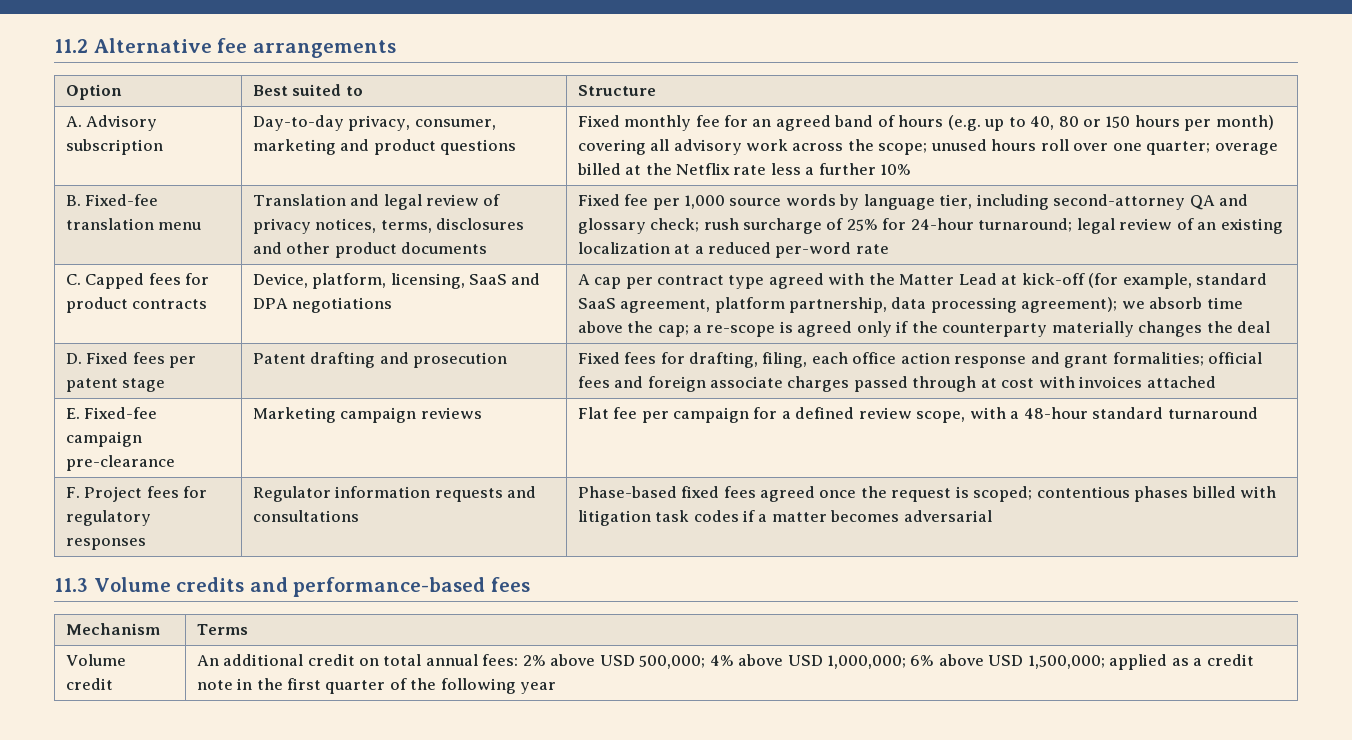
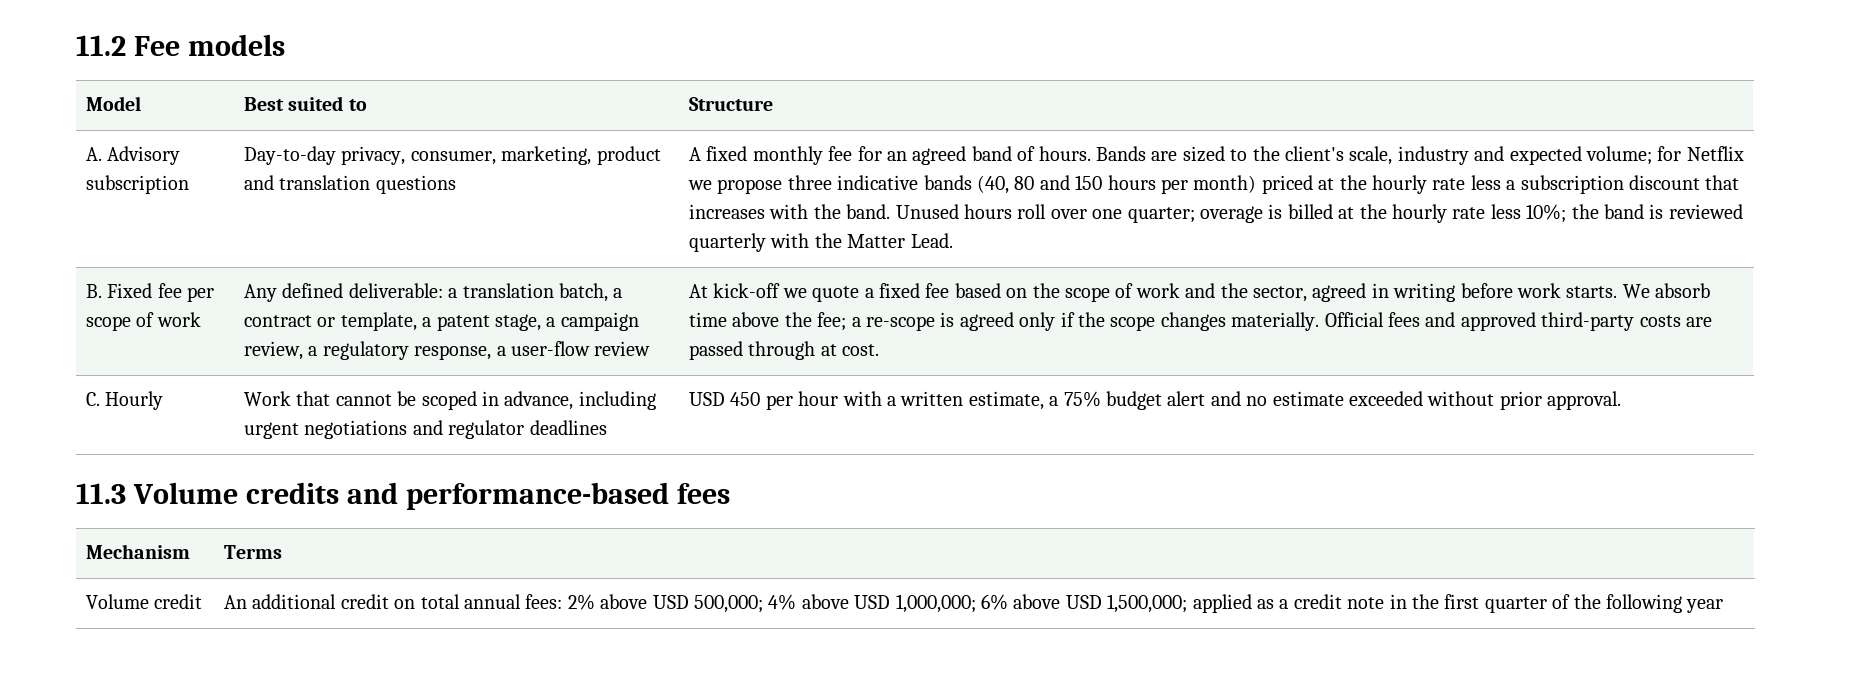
[93,38,396,58] [65,84,122,100] Alternative fee arrangements // Option -> [133,34,285,56] [86,96,142,111] Fee models // Model
[252,139,436,155] marketing and product -> [501,146,661,165] [244,175,371,190] marketing, product and translation
[577,115,620,127] Fixed -> [689,146,748,161] A fixed
[898,115,1274,131] [577,139,987,155] hours (e.g. up to 40, 80 or 150 hours per month) covering all advisory work across the scope; unused -> [1038,146,1744,165] [688,175,1740,194] [689,204,959,219] hours. Bands are sized to the client's scale, industry and expected volume; for Netflix we propose three indicative bands (40, 80 and 150 hours per month) priced at the hourly rate less a subscription discount that increases with the band. Unused
(1278, 149) none -> [1268,204,1283,219] is
[675,163,912,175] [65,194,159,206] [65,218,202,230] [252,194,501,210] [252,218,524,234] [252,242,487,258] [577,194,1249,210] [577,218,1283,234] [577,242,889,258] [65,273,209,289] [65,297,208,313] [252,273,541,289] [252,297,393,313] [577,273,1267,289] [577,297,1145,313] Netflix rate less a further 10% // B. Fixed-fee translation menu | Translation and legal review of privacy notices, terms, disclosures and other product documents | Fixed fee per 1,000 source words by language tier, including second-attorney QA and glossary check; rush surcharge of 25% for 24-hour turnaround; legal review of an existing localization at a reduced per-word rate // C. Capped fees for product contracts | Device, platform, licensing, SaaS and DPA negotiations | A cap per contract type agreed with the Matter Lead at kick-off (for example, standard SaaS agreement, platform partnership, data processing agreement); we -> [1392,204,1743,223] [689,233,953,252] [86,283,215,302] [86,312,201,331] [244,283,623,302] [244,312,639,331] [244,341,651,360] [689,283,1650,302] hourly rate less 10%; the band is reviewed quarterly with the Matter Lead. // B. Fixed fee per scope of work | Any defined deliverable: a translation batch, a contract or template, a patent stage, a campaign review, a regulatory response, a user-flow review | At kick-off we quote a fixed fee based on the scope of work and the sector, agreed in writing before work starts. We
[657,325,689,337] cap; -> [817,312,847,331] fee;
[942,321,1270,337] [65,352,196,368] [65,378,166,392] [252,352,507,368] [577,352,1263,368] [577,376,1216,392] [65,407,158,419] [65,431,142,447] [65,455,175,471] [252,407,482,423] [577,407,1258,423] [65,486,207,502] [65,510,151,526] [65,538,146,550] [252,486,536,502] [252,510,359,522] [577,486,1277,502] [577,510,992,526] counterparty materially changes the deal // D. Fixed fees per patent stage | Patent drafting and prosecution | Fixed fees for drafting, filing, each office action response and grant formalities; official fees and foreign associate charges passed through at cost with invoices attached // E. Fixed-fee campaign pre-clearance | Marketing campaign reviews | Flat fee per campaign for a defined review scope, with a 48-hour standard turnaround // F. Project fees for regulatory responses | Regulator information requests and consultations | Phase-based fixed fees agreed once the request is scoped; contentious phases billed with litigation task codes if a matter becomes adversarial -> [1110,312,1713,331] [689,341,880,360] [86,391,164,410] [244,391,656,410] [244,420,607,439] [689,391,1622,410] scope changes materially. Official fees and approved third-party costs are passed through at cost. // C. Hourly | Work that cannot be scoped in advance, including urgent negotiations and regulator deadlines | USD 450 per hour with a written estimate, a 75% budget alert and no estimate exceeded without prior approval.

